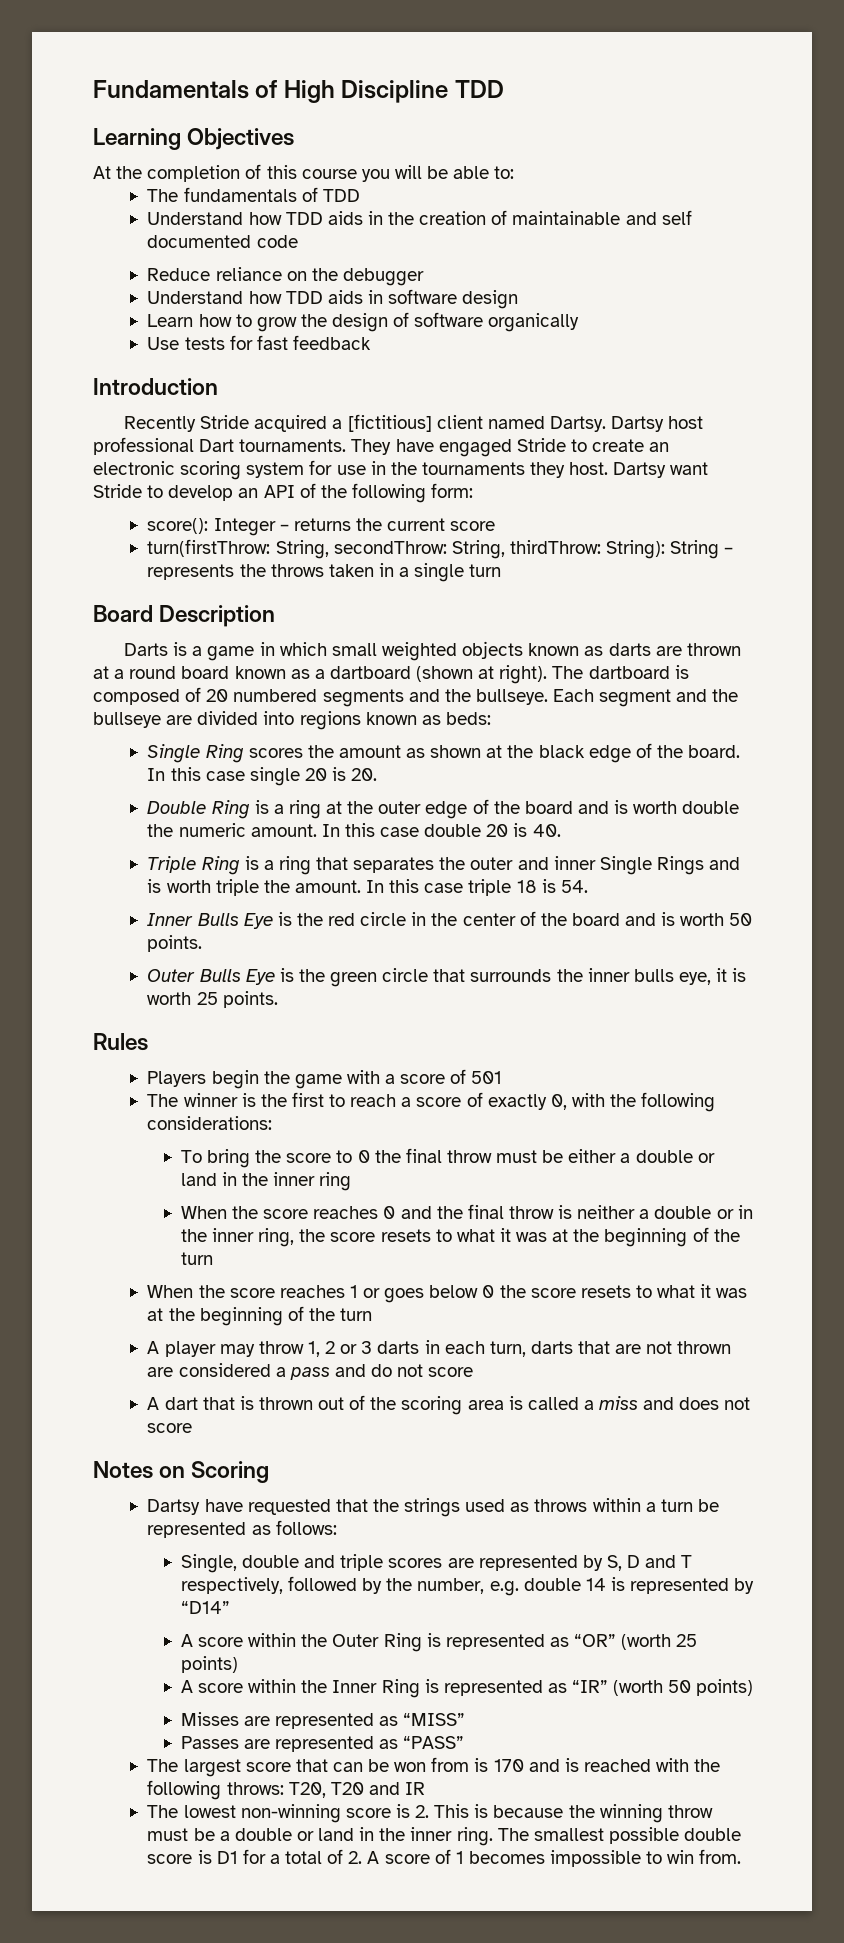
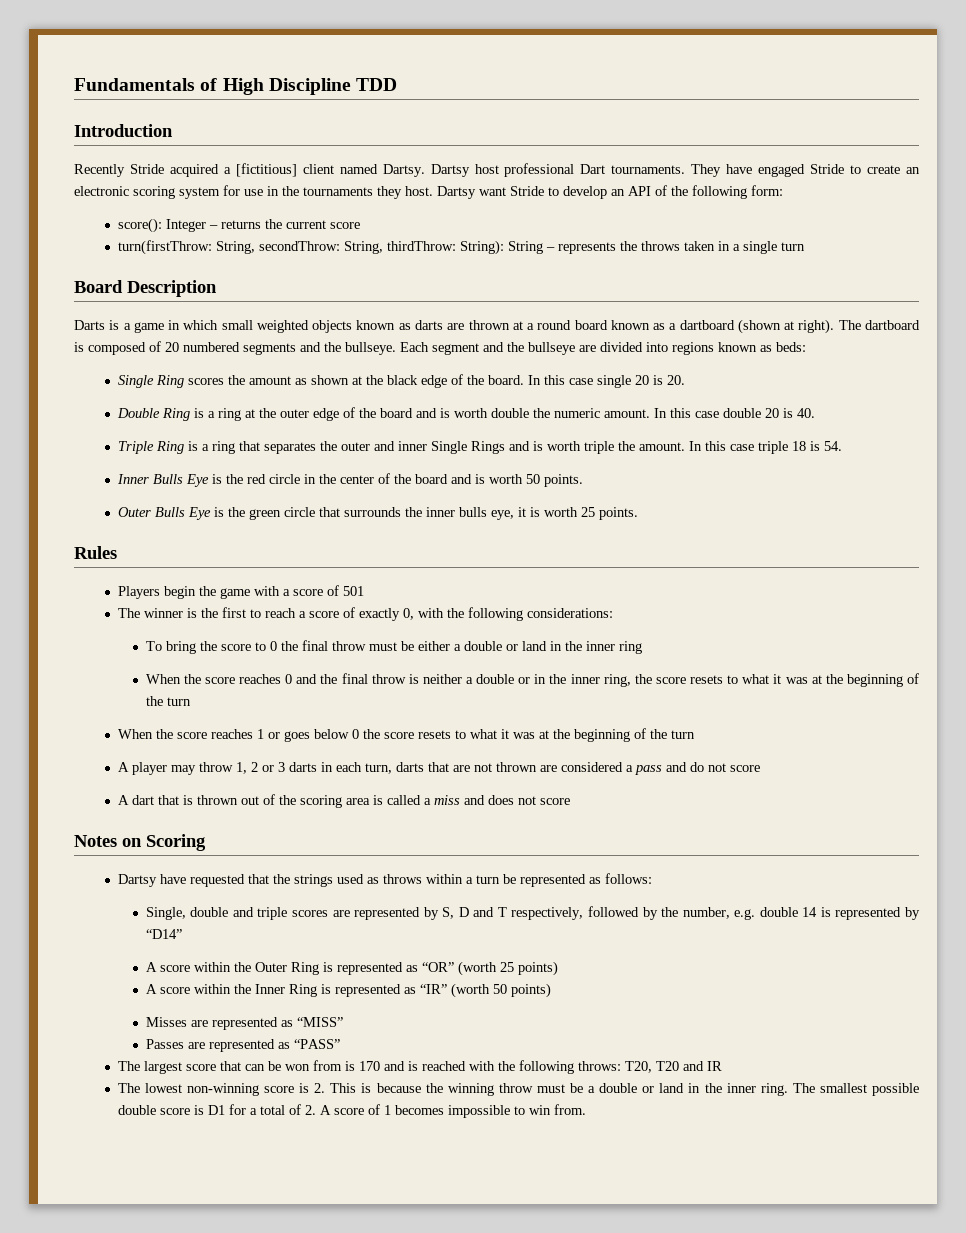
[93,128,295,150] [93,164,515,182] [147,187,360,202] [147,210,692,225] [147,235,298,248] [147,267,424,286] [147,289,519,309] [147,312,580,332] [147,335,371,350] // Learning Objectives // At the completion of this course you will be able to: // The fundamentals of TDD // Understand how TDD aids in the creation of maintainable and self documented code // Reduce reliance on the debugger // Understand how TDD aids in software design // Learn how to grow the design of software organically // Use tests for fast feedback -> (398, 84) none

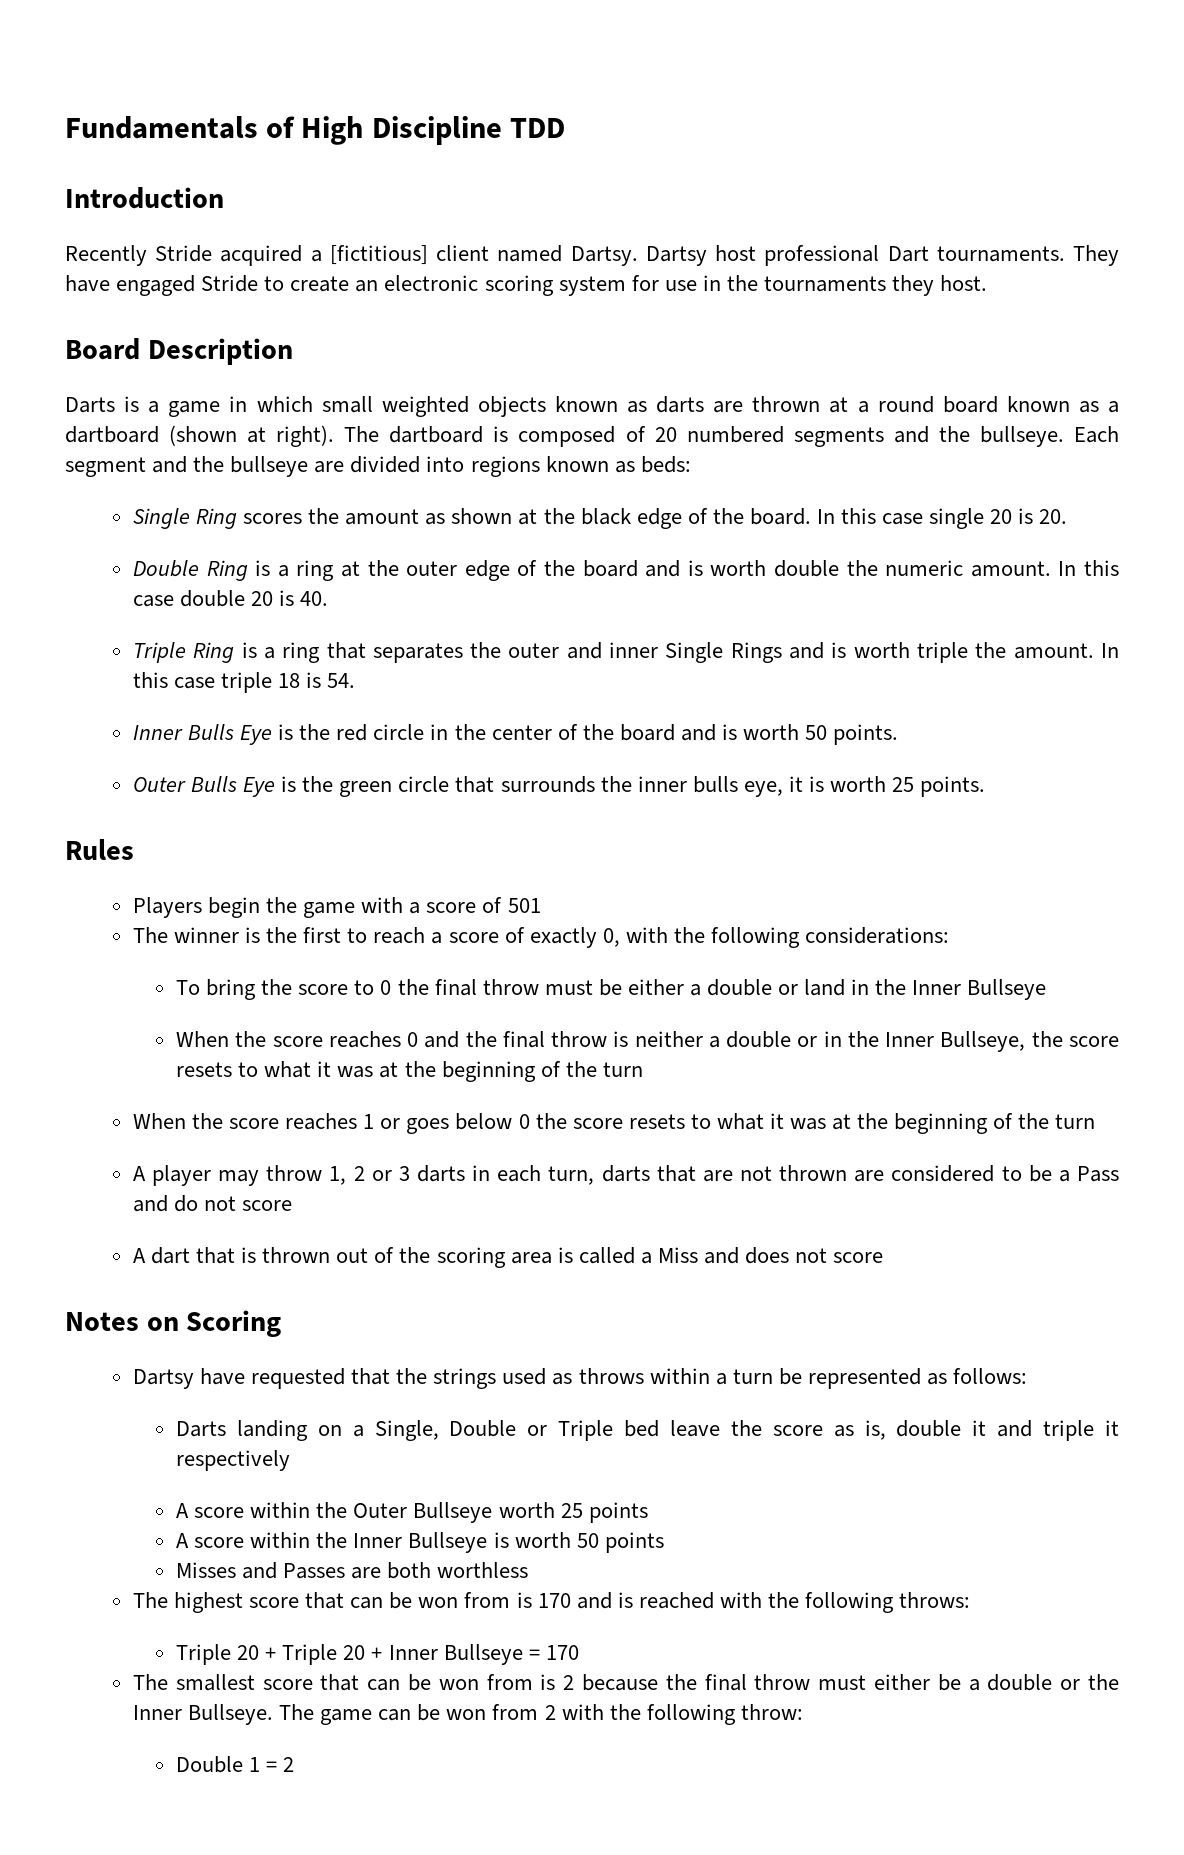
[437,185,783,199] [117,218,360,233] [117,240,805,255] Dartsy want Stride to develop an API of the following form: // score(): Integer – returns the current score // turn(firstThrow: String, secondThrow: String, thirdThrow: String): String – represents the throws taken in a single turn -> (988, 283) none
[585,641,642,654] inner ring -> [912,979,1047,1000] Inner Bullseye
[570,674,631,687] inner ring, -> [885,1031,1026,1052] Inner Bullseye,
[625,765,662,775] a pass -> [1001,1165,1120,1182] to be a Pass
[433,795,460,805] miss -> [657,1247,698,1263] Miss
[145,906,921,920] [145,929,182,939] Single, double and triple scores are represented by S, D and T respectively, followed by the number, e.g. double 14 is represented by “D14” -> [176,1420,1119,1441] [176,1450,291,1471] Darts landing on a Single, Double or Triple bed leave the score as is, double it and triple it respectively
[290,961,558,976] Ring is represented as “OR” (worth 25 points) -> [413,1502,648,1523] Bullseye worth 25 points
[288,983,551,998] [145,1017,343,1030] [145,1039,340,1052] [117,1061,182,1074] Ring is represented as “IR” (worth 50 points) // Misses are represented as “MISS” // Passes are represented as “PASS” // The largest -> [408,1532,664,1553] [176,1562,529,1579] [132,1592,243,1613] Bullseye is worth 50 points // Misses and Passes are both worthless // The highest
[624,1061,722,1073] [117,1083,372,1096] T20, T20 and IR // The lowest non-winning score is 2. This is -> [176,1644,579,1665] [132,1674,575,1691] // Triple 20 + Triple 20 + Inner Bullseye = 170 // The smallest score that can be won from is 2
[447,1083,565,1096] winning throw must -> [704,1674,930,1691] final throw must either
[659,1083,919,1096] [117,1104,586,1118] land in the inner ring. The smallest possible double score is D1 for a total of 2. A score of 1 becomes impossible to win from. -> [1087,1674,1119,1690] [132,1704,803,1725] [176,1756,295,1773] the Inner Bullseye. The game can be won from 2 with the following throw: // Double 1 = 2

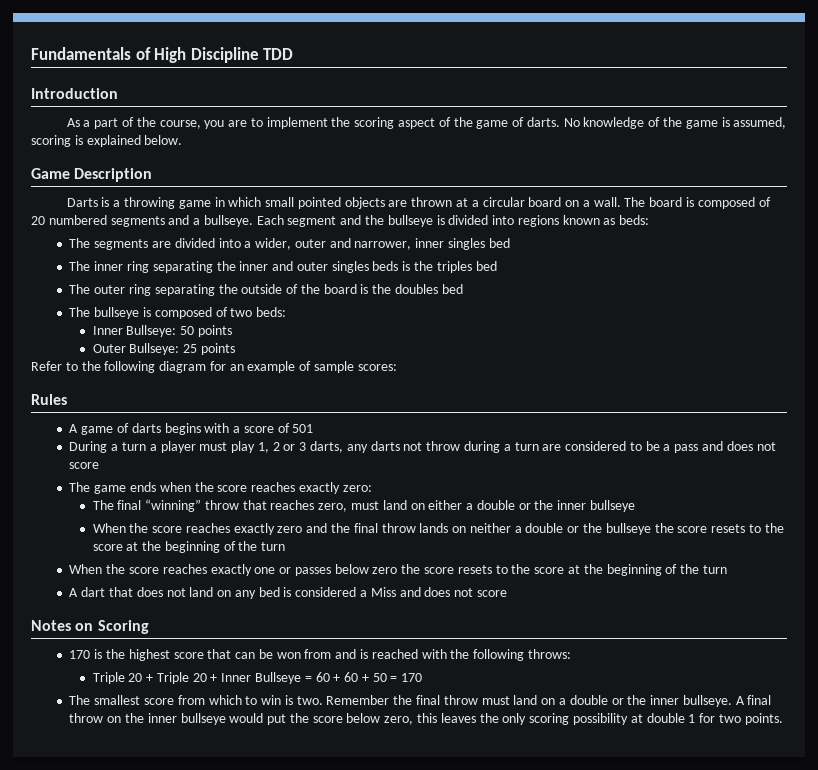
[65,245,1120,266] [65,275,988,296] [65,338,140,360] Recently Stride acquired a [fictitious] client named Dartsy. Dartsy host professional Dart tournaments. They have engaged Stride to create an electronic scoring system for use in the tournaments they host. // Board -> [66,117,787,129] [31,135,183,147] [31,168,70,179] As a part of the course, you are to implement the scoring aspect of the game of darts. No knowledge of the game is assumed, scoring is explained below. // Game
(160, 407) none -> [123,197,175,209] throwing
[381,396,1120,417] [65,425,484,447] weighted objects known as darts are thrown at a round board known as a dartboard (shown at right). The dartboard -> [297,197,683,209] pointed objects are thrown at a circular board on a wall. The board
[938,426,970,442] the -> [193,218,201,225] a
[314,461,345,473] are -> [436,215,445,225] is
[132,508,1068,529] [132,560,1120,581] [132,590,329,607] [132,642,1119,663] [132,672,356,693] [132,724,899,745] [132,776,986,797] [65,839,134,860] [132,897,356,918] Single Ring scores the amount as shown at the black edge of the board. In this case single 20 is 20. // Double Ring is a ring at the outer edge of the board and is worth double the numeric amount. In this case double 20 is 40. // Triple Ring is a ring that separates the outer and inner Single Rings and is worth triple the amount. In this case triple 18 is 54. // Inner Bulls Eye is the red circle in the center of the board and is worth 50 points. // Outer Bulls Eye is the green circle that surrounds the inner bulls eye, it is worth 25 points. // Rules // Players begin the game -> [69,238,510,250] [69,261,497,273] [69,284,463,296] [69,307,287,319] [92,325,232,337] [92,343,235,355] [31,361,397,373] [31,394,67,405] [69,423,201,435] The segments are divided into a wider, outer and narrower, inner singles bed // The inner ring separating the inner and outer singles beds is the triples bed // The outer ring separating the outside of the board is the doubles bed // The bullseye is composed of two beds: // Inner Bullseye: 50 points // Outer Bullseye: 25 points // Refer to the following diagram for an example of sample scores: // Rules // A game of darts begins
[132,927,950,948] [176,979,1047,1000] [176,1031,419,1048] The winner is the first to reach a score of exactly 0, with the following considerations: // To bring the score to 0 the final throw must be either a double or land in the Inner Bullseye // When the score reaches 0 -> [69,441,776,453] [69,462,100,469] [69,482,372,494] [92,499,636,512] [92,523,303,535] During a turn a player must play 1, 2 or 3 darts, any darts not throw during a turn are considered to be a pass and does not score // The game ends when the score reaches exactly zero: // The final “winning” throw that reaches zero, must land on either a double or the inner bullseye // When the score reaches exactly zero
[613,1031,629,1047] is -> [419,523,467,533] lands on
[823,1031,1119,1052] [176,1061,374,1078] in the Inner Bullseye, the score resets to what it was -> [583,523,784,535] [92,544,123,551] the bullseye the score resets to the score
[363,1113,827,1134] 1 or goes below 0 the score resets to what it was -> [210,564,565,576] exactly one or passes below zero the score resets to the score
[152,1165,1120,1186] [132,1195,293,1212] [132,1247,635,1268] player may throw 1, 2 or 3 darts in each turn, darts that are not thrown are considered to be a Pass and do not score // A dart that is thrown out of the scoring area is called -> [81,587,357,599] dart that does not land on any bed is considered
[132,1368,1028,1389] [176,1420,1119,1441] [176,1450,291,1471] [176,1502,648,1523] [176,1532,664,1553] [176,1562,529,1579] [132,1592,168,1608] Dartsy have requested that the strings used as throws within a turn be represented as follows: // Darts landing on a Single, Double or Triple bed leave the score as is, double it and triple it respectively // A score within the Outer Bullseye worth 25 points // A score within the Inner Bullseye is worth 50 points // Misses and Passes are both worthless // The -> [69,649,126,659] 170 is the
[516,1592,571,1608] is 170 -> (332, 654) none
[545,1645,579,1660] [132,1674,1119,1691] [132,1704,803,1725] [176,1756,295,1773] 170 // The smallest score that can be won from is 2 because the final throw must either be a double or the Inner Bullseye. The game can be won from 2 with the following throw: // Double 1 = 2 -> [315,672,423,682] [69,695,772,707] [69,713,783,725] 60 + 60 + 50 = 170 // The smallest score from which to win is two. Remember the final throw must land on a double or the inner bullseye. A final throw on the inner bullseye would put the score below zero, this leaves the only scoring possibility at double 1 for two points.

